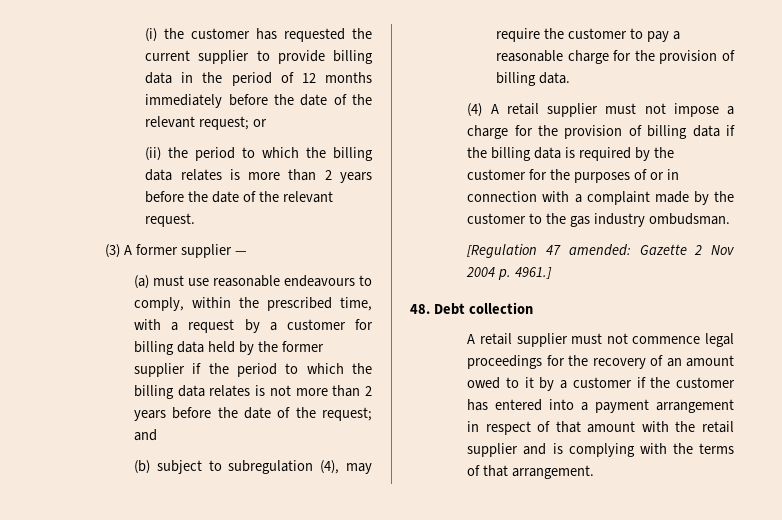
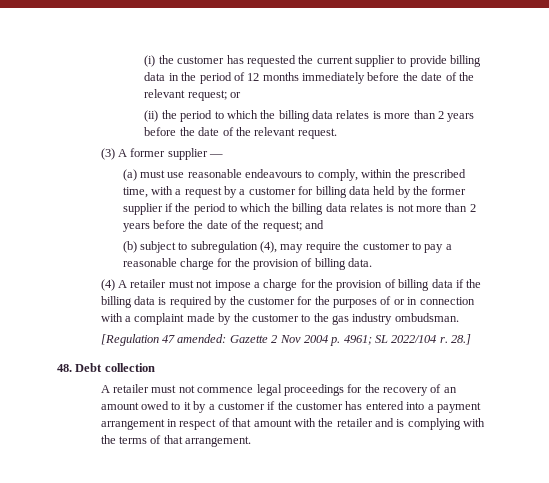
[506,103,599,117] retail supplier -> [130,279,167,288] retailer
[515,267,553,279] 4961.] -> [343,334,472,345] 4961; SL 2022/104 r. 28.]
[479,333,568,347] retail supplier -> [113,384,150,393] retailer
[702,421,734,433] [467,443,519,457] retail supplier -> [336,418,373,427] retailer

